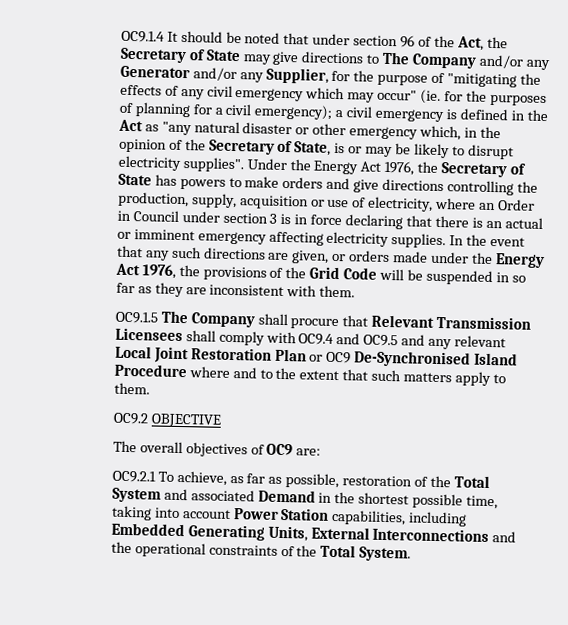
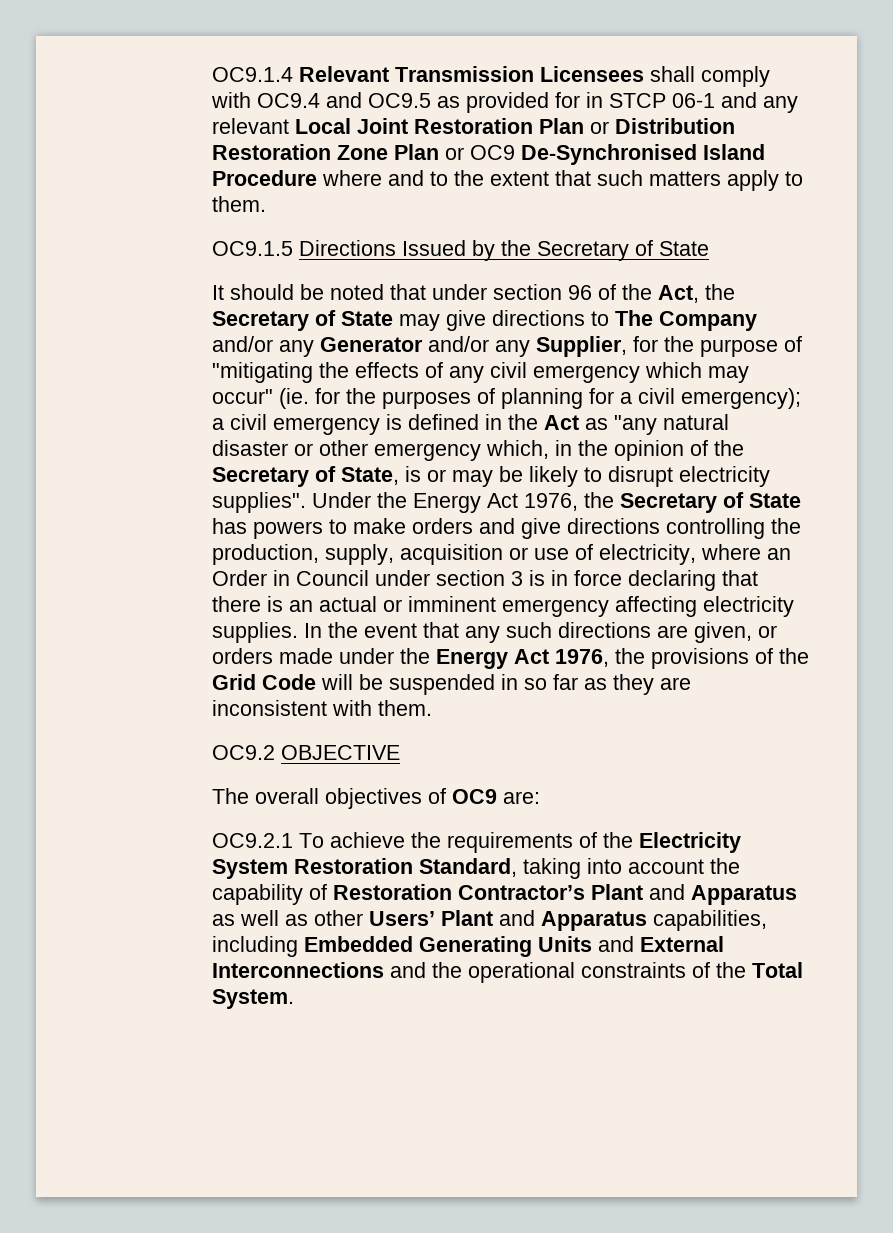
(165, 36) none -> [298,66,770,87] [210,92,798,113] [211,118,735,134] [211,144,765,165] [211,170,803,191] [211,196,266,212] [211,240,709,261] Relevant Transmission Licensees shall comply with OC9.4 and OC9.5 as provided for in STCP 06-1 and any relevant Local Joint Restoration Plan or Distribution Restoration Zone Plan or OC9 De-Synchronised Island Procedure where and to the extent that such matters apply to them. // OC9.1.5 Directions Issued by the Secretary of State //
[114,310,532,330] [114,327,507,350] [114,345,519,368] [113,363,506,387] [113,382,150,395] // OC9.1.5 The Company shall procure that Relevant Transmission Licensees shall comply with OC9.4 and OC9.5 and any relevant Local Joint Restoration Plan or OC9 De-Synchronised Island Procedure where and to the extent that such matters apply to them. -> (432, 708) none
[176,470,490,489] [111,487,499,510] [110,505,330,521] achieve, as far as possible, restoration of the Total System and associated Demand in the shortest possible time, taking into account Power Station -> [329,832,741,853] [211,858,740,879] [211,884,797,905] [211,910,647,931] achieve the requirements of the Electricity System Restoration Standard, taking into account the capability of Restoration Contractor’s Plant and Apparatus as well as other Users’ Plant and Apparatus
[267,525,308,542] Units, -> [537,936,634,952] Units and

